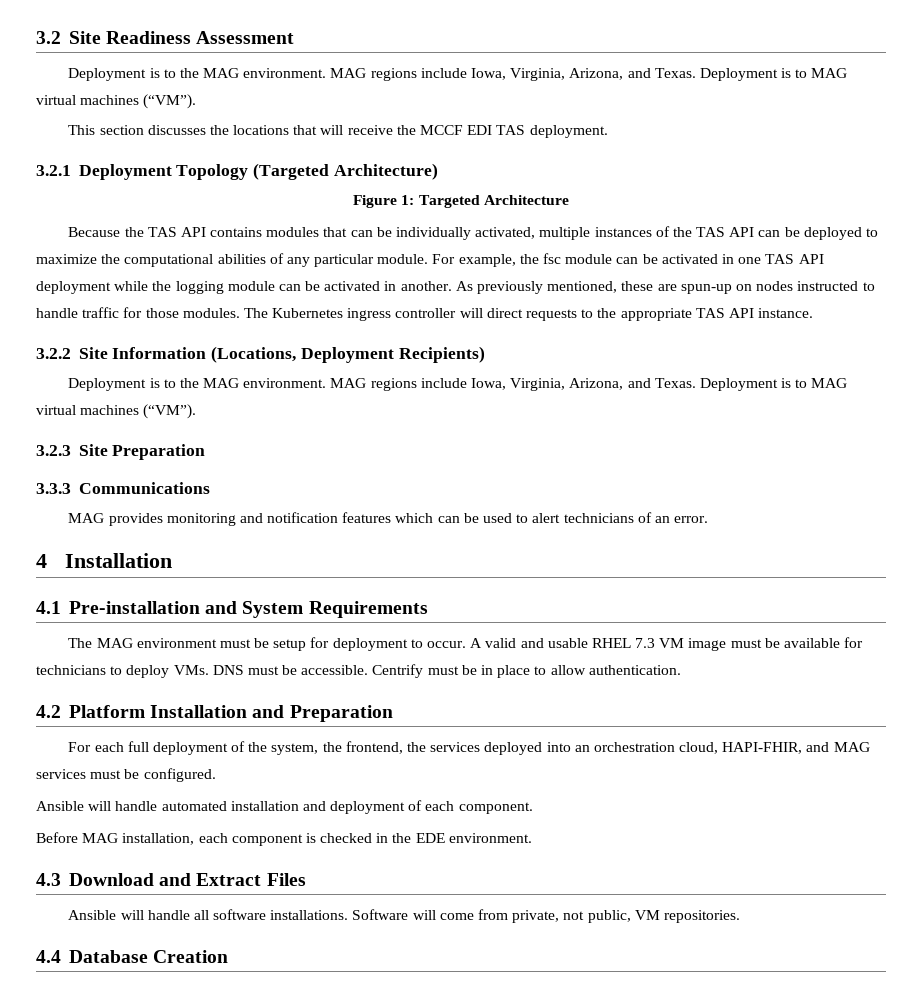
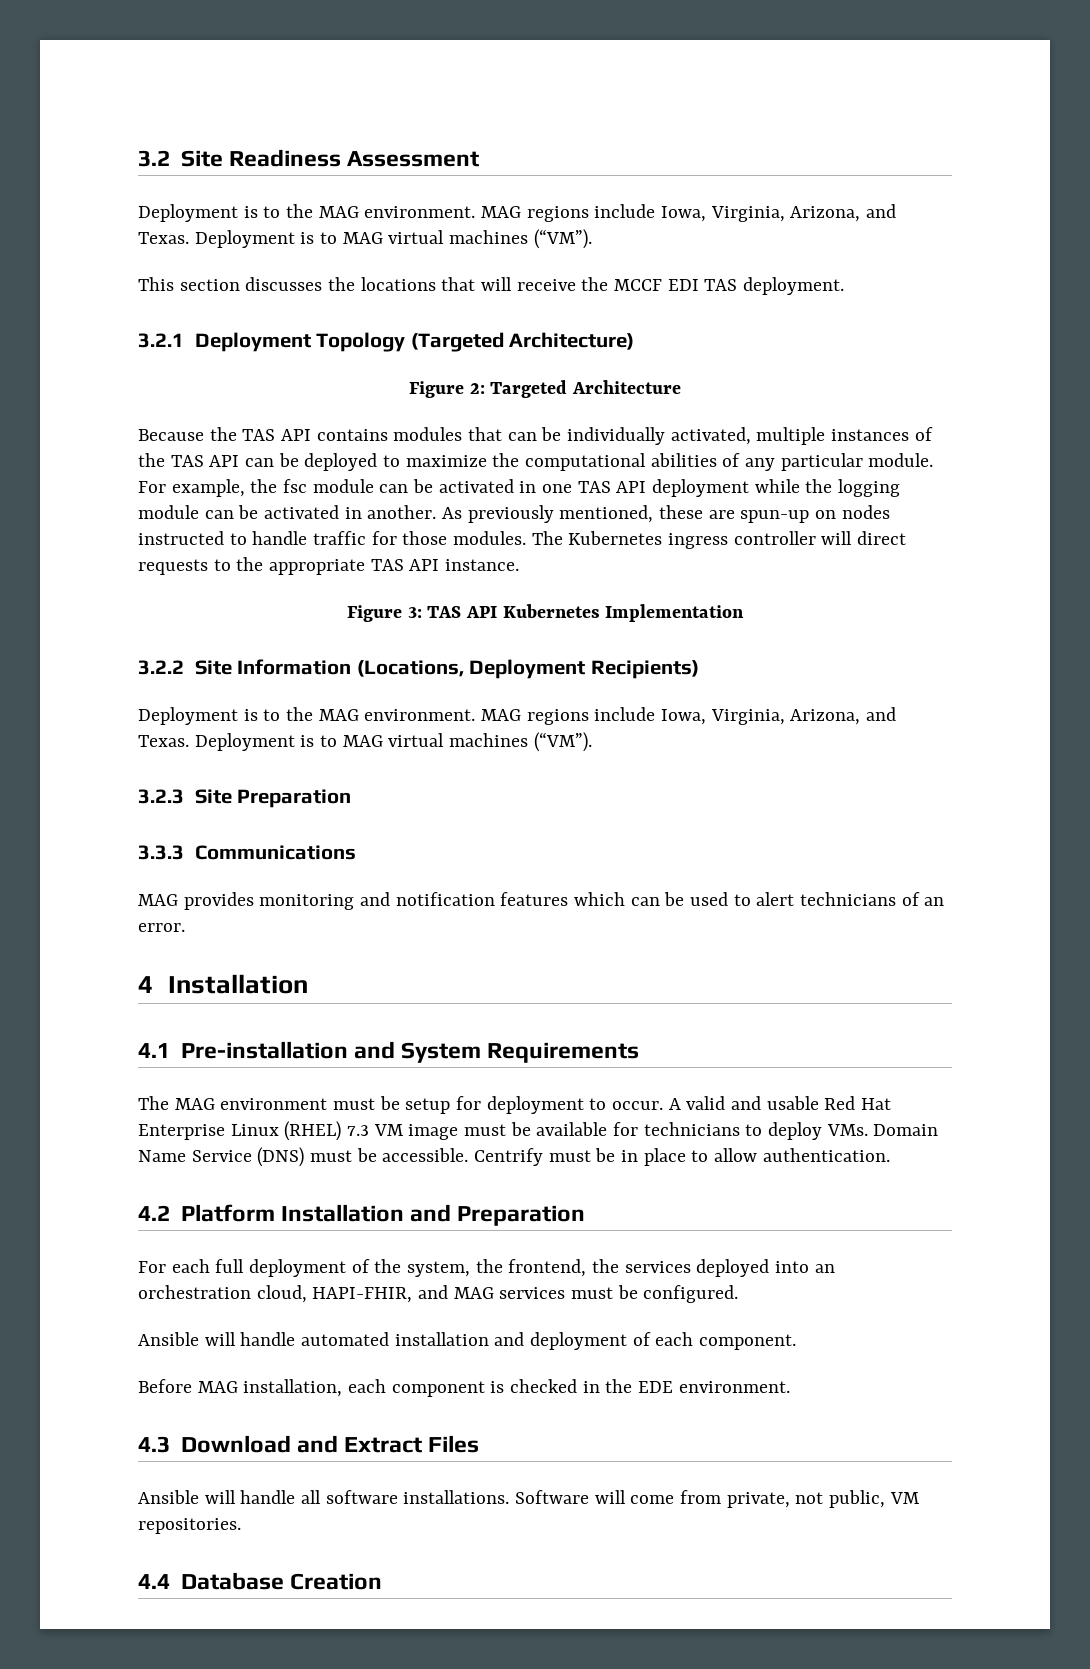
[401,195,415,205] 1: -> [469,383,485,394] 2:
(814, 313) none -> [346,604,745,622] // Figure 3: TAS API Kubernetes Implementation
[591,638,631,648] RHEL -> [824,1096,892,1110] [138,1121,342,1141] Red Hat Enterprise Linux (RHEL)
[212,665,244,675] DNS -> [873,1124,939,1136] [138,1147,305,1167] Domain Name Service (DNS)

